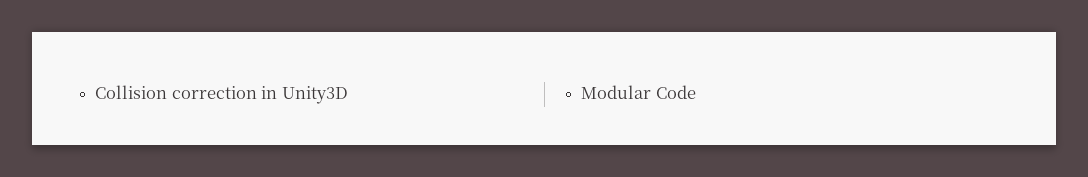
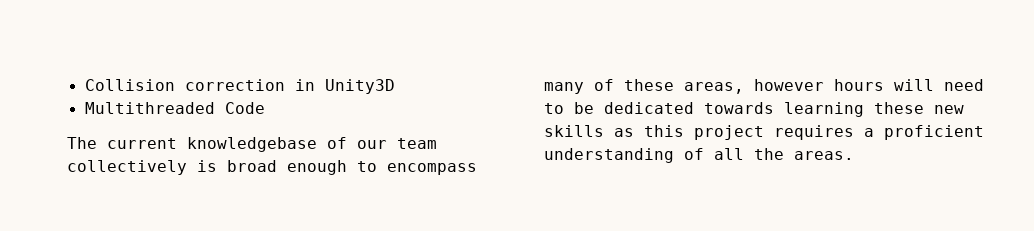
[581,85,652,99] Modular -> [84,102,215,114] Multithreaded
(696, 92) none -> [67,137,437,152] [67,160,477,175] [544,79,984,94] [544,102,964,117] [544,125,984,140] [544,148,854,163] // The current knowledgebase of our team collectively is broad enough to encompass many of these areas, however hours will need to be dedicated towards learning these new skills as this project requires a proficient understanding of all the areas.

